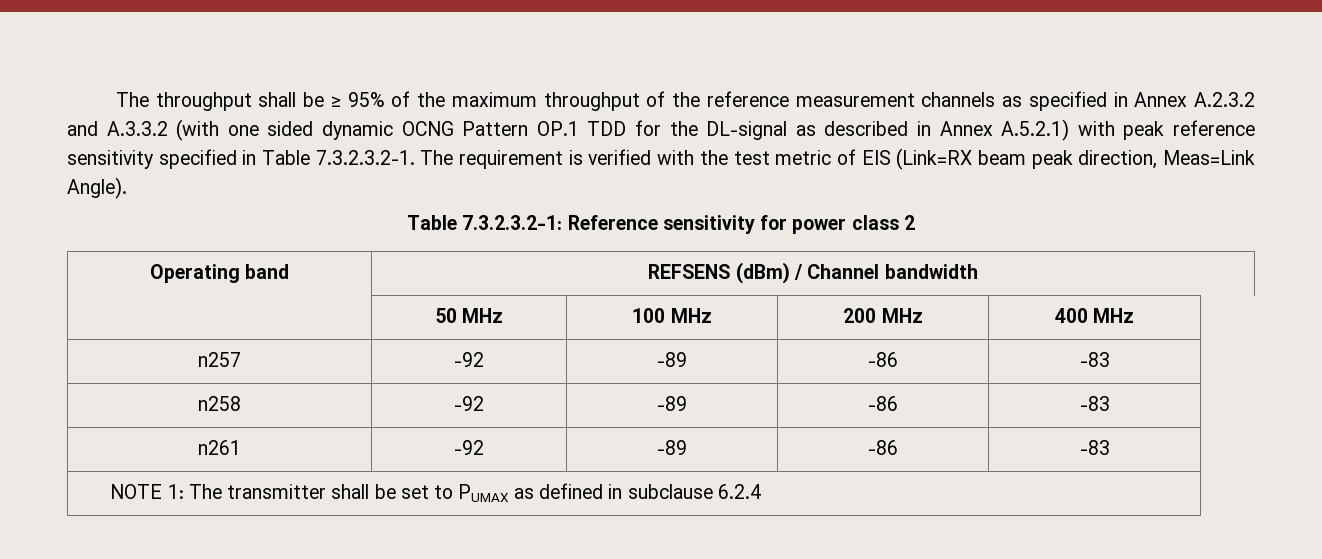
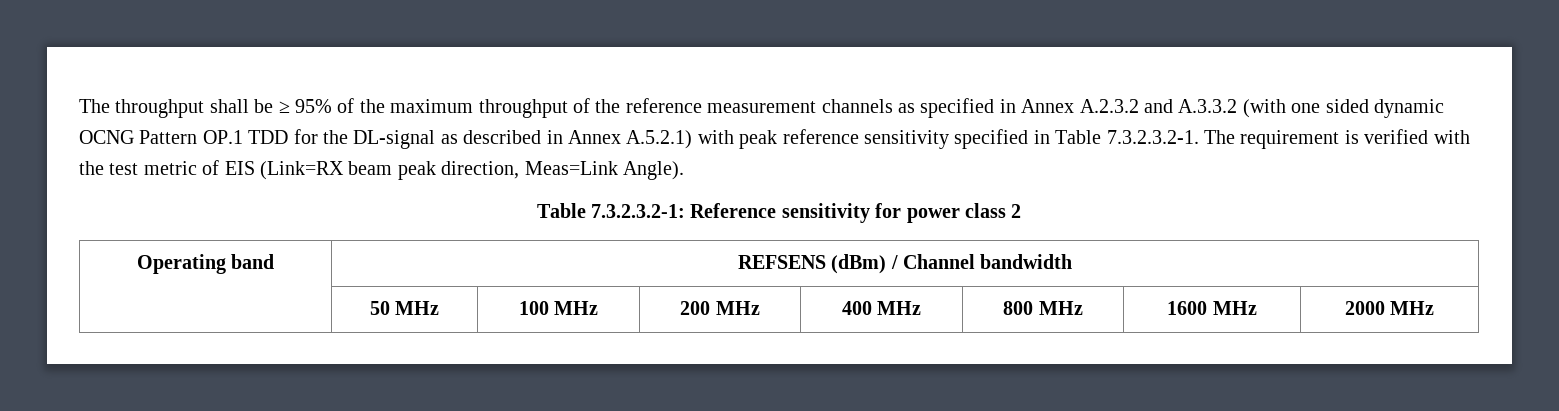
[198,352,241,367] [454,352,484,367] [657,352,687,367] [868,352,898,367] [1079,352,1110,367] [198,396,241,411] [454,396,484,411] [657,396,687,411] [868,396,898,411] [1079,396,1110,411] [198,440,241,455] [454,440,484,455] [657,440,687,455] [868,440,898,455] [1079,440,1110,455] [110,483,761,502] // n257 | -92 | -89 | -86 | -83 // n258 | -92 | -89 | -86 | -83 // n261 | -92 | -89 | -86 | -83 // NOTE 1: The transmitter shall be set to PUMAX as defined in subclause 6.2.4 -> [1003,301,1083,315] [1167,301,1257,315] [1344,301,1435,315] | 800 MHz | 1600 MHz | 2000 MHz

